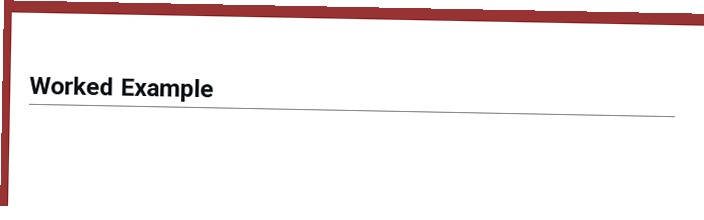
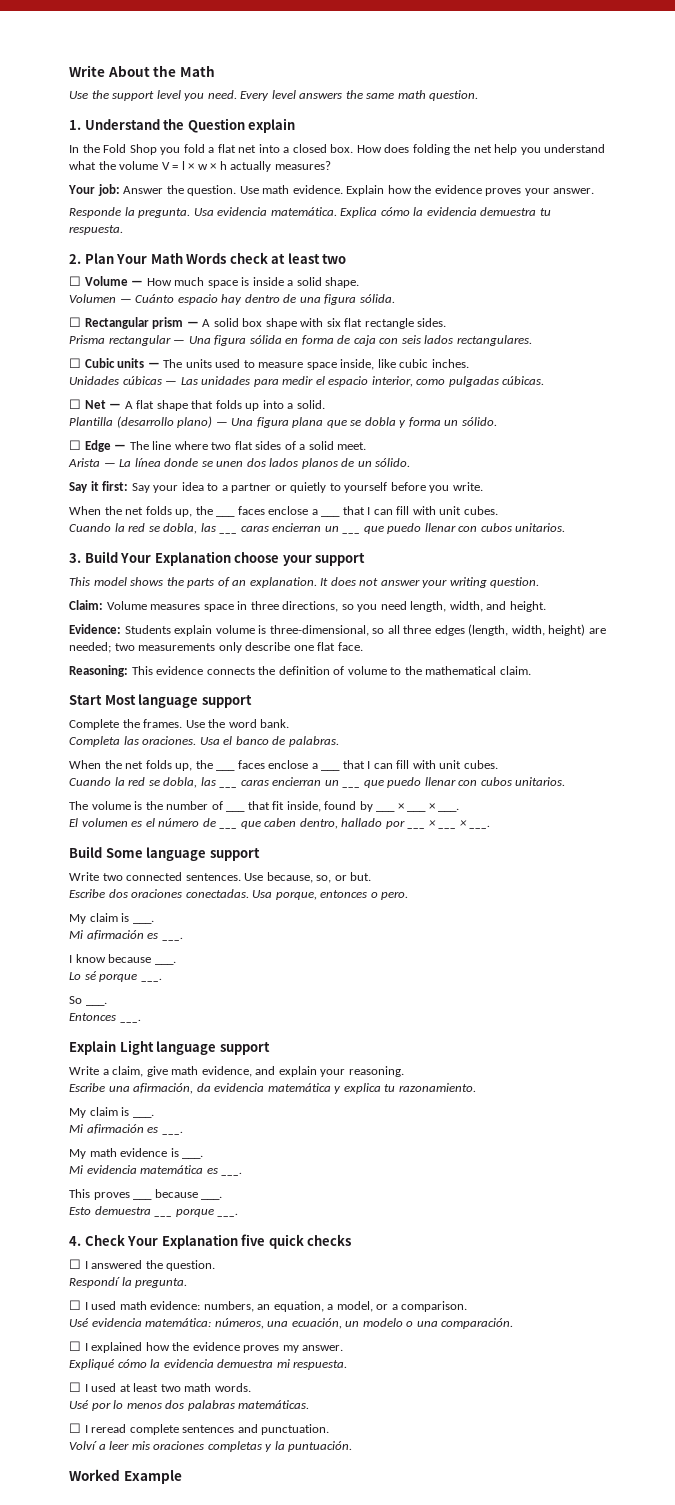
(29, 85) none -> [69,65,215,77] [69,90,479,101] [69,118,296,133] [69,144,606,155] [69,161,331,172] [68,184,595,196] [69,207,551,218] [69,225,123,235] [69,252,347,264] [69,276,360,288] [69,294,395,305] [69,317,447,329] [69,335,532,346] [69,358,469,370] [69,376,545,387] [69,399,325,411] [69,416,497,428] [69,440,367,452] [68,458,411,469] [69,481,483,493] [69,506,213,517] [216,515,236,517] [237,506,318,515] [321,515,341,517] [342,506,498,515] [69,523,216,534] [219,532,238,534] [240,523,339,532] [342,523,566,534] [69,551,366,566] [69,577,540,588] [69,600,546,612] [69,624,606,636] [69,642,363,653] [69,665,531,677] [69,694,252,708] [69,719,290,730] [69,736,339,747] [69,760,213,771] [216,769,236,771] [237,760,318,769] [321,769,341,771] [342,760,498,769] [69,777,216,788] [219,786,238,788] [240,777,339,786] [342,777,566,788] [69,801,223,810] [226,810,246,812] [247,801,396,812] [397,803,404,810] [407,810,427,812] [428,803,460,812] [69,818,216,827] [219,818,426,829] [428,820,436,827] [438,827,457,829] [459,820,491,829] [69,846,260,861] [69,872,372,883] [69,889,409,900] [69,913,154,924] [69,930,183,941] [69,954,176,965] [69,971,162,982] [69,996,107,1006] [69,1013,141,1023] [69,1040,270,1055] [69,1066,404,1077] [69,1083,476,1094] [69,1107,154,1118] [69,1124,183,1135] [69,1148,204,1159] [69,1165,243,1176] [69,1189,153,1200] [154,1189,223,1200] [69,1206,151,1215] [154,1208,239,1217] [69,1234,352,1249] [69,1259,216,1271] [69,1277,188,1288] [69,1300,468,1312] [69,1318,514,1329] [69,1341,344,1353] [69,1359,348,1370] [69,1382,251,1392] [69,1400,310,1411] [69,1423,330,1435] [69,1441,353,1452] Write About the Math // Use the support level you need. Every level answers the same math question. // 1. Understand the Question explain // In the Fold Shop you fold a flat net into a closed box. How does folding the net help you understand what the volume V = l × w × h actually measures? // Your job: Answer the question. Use math evidence. Explain how the evidence proves your answer. // Responde la pregunta. Usa evidencia matemática. Explica cómo la evidencia demuestra tu respuesta. // 2. Plan Your Math Words check at least two // ☐ Volume — How much space is inside a solid shape. // Volumen — Cuánto espacio hay dentro de una figura sólida. // ☐ Rectangular prism — A solid box shape with six flat rectangle sides. // Prisma rectangular — Una figura sólida en forma de caja con seis lados rectangulares. // ☐ Cubic units — The units used to measure space inside, like cubic inches. // Unidades cúbicas — Las unidades para medir el espacio interior, como pulgadas cúbicas. // ☐ Net — A flat shape that folds up into a solid. // Plantilla (desarrollo plano) — Una figura plana que se dobla y forma un sólido. // ☐ Edge — The line where two flat sides of a solid meet. // Arista — La línea donde se unen dos lados planos de un sólido. // Say it first: Say your idea to a partner or quietly to yourself before you write. // When the net folds up, the ___ faces enclose a ___ that I can fill with unit cubes. // Cuando la red se dobla, las ___ caras encierran un ___ que puedo llenar con cubos unitarios. // 3. Build Your Explanation choose your support // This model shows the parts of an explanation. It does not answer your writing question. // Claim: Volume measures space in three directions, so you need length, width, and height. // Evidence: Students explain volume is three-dimensional, so all three edges (length, width, height) are needed; two measurements only describe one flat face. // Reasoning: This evidence connects the definition of volume to the mathematical claim. // Start Most language support // Complete the frames. Use the word bank. // Completa las oraciones. Usa el banco de palabras. // When the net folds up, the ___ faces enclose a ___ that I can fill with unit cubes. // Cuando la red se dobla, las ___ caras encierran un ___ que puedo llenar con cubos unitarios. // The volume is the number of ___ that fit inside, found by ___ × ___ × ___. // El volumen es el número de ___ que caben dentro, hallado por ___ × ___ × ___. // Build Some language support // Write two connected sentences. Use because, so, or but. // Escribe dos oraciones conectadas. Usa porque, entonces o pero. // My claim is ___. // Mi afirmación es ___. // I know because ___. // Lo sé porque ___. // So ___. // Entonces ___. // Explain Light language support // Write a claim, give math evidence, and explain your reasoning. // Escribe una afirmación, da evidencia matemática y explica tu razonamiento. // My claim is ___. // Mi afirmación es ___. // My math evidence is ___. // Mi evidencia matemática es ___. // This proves ___ because ___. // Esto demuestra ___ porque ___. // 4. Check Your Explanation five quick checks // ☐ I answered the question. // Respondí la pregunta. // ☐ I used math evidence: numbers, an equation, a model, or a comparison. // Usé evidencia matemática: números, una ecuación, un modelo o una comparación. // ☐ I explained how the evidence proves my answer. // Expliqué cómo la evidencia demuestra mi respuesta. // ☐ I used at least two math words. // Usé por lo menos dos palabras matemáticas. // ☐ I reread complete sentences and punctuation. // Volví a leer mis oraciones completas y la puntuación. //

